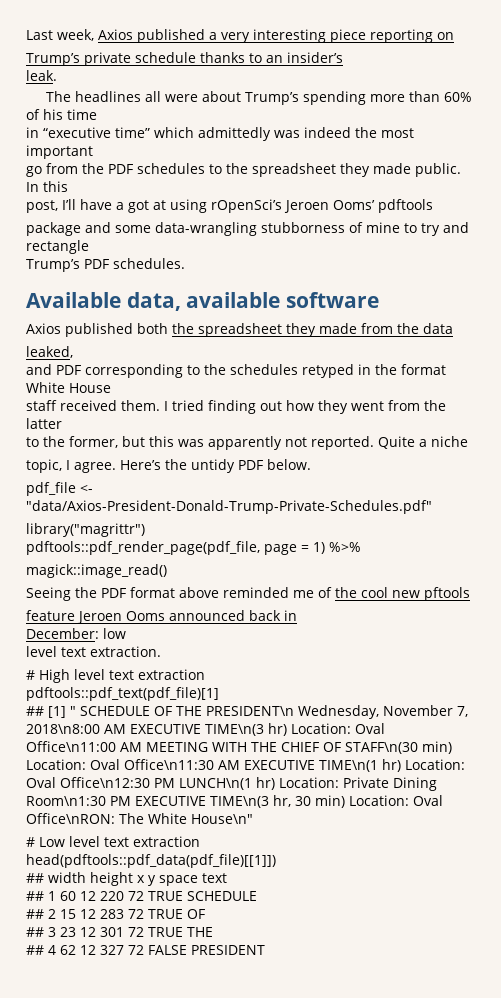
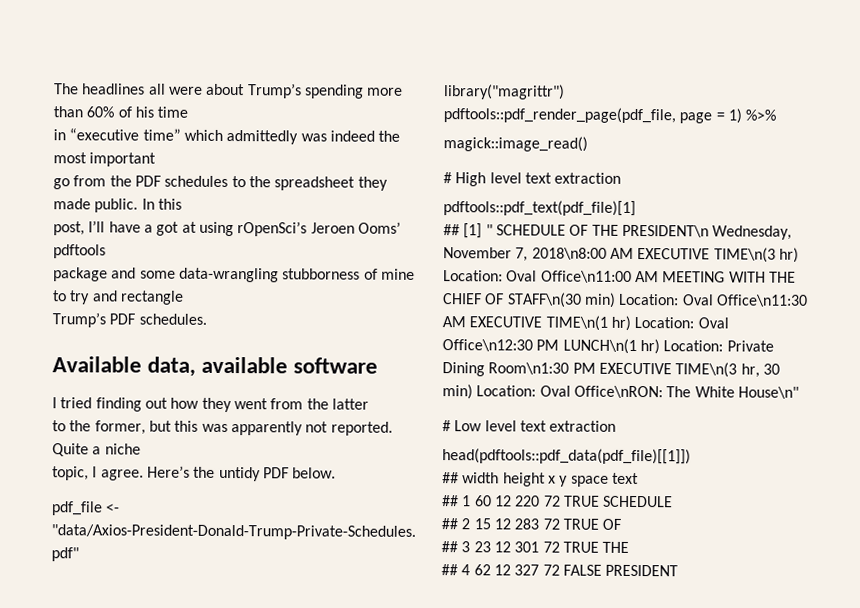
[26,29,454,43] [26,52,343,66] [26,70,57,81] Last week, Axios published a very interesting piece reporting on // Trump’s private schedule thanks to an insider’s // leak. // -> (54, 89) none
[26,323,453,337] [26,346,73,358] [26,364,446,378] [26,382,111,393] [26,400,160,411] Axios published both the spreadsheet they made from the data // leaked, // and PDF corresponding to the schedules retyped in the format White House // staff received them. -> (379, 365) none
[26,587,470,601] [26,610,297,624] [26,628,126,639] [26,646,161,657] // Seeing the PDF format above reminded me of the cool new pftools // feature Jeroen Ooms announced back in // December: low // level text extraction. -> (588, 144) none

